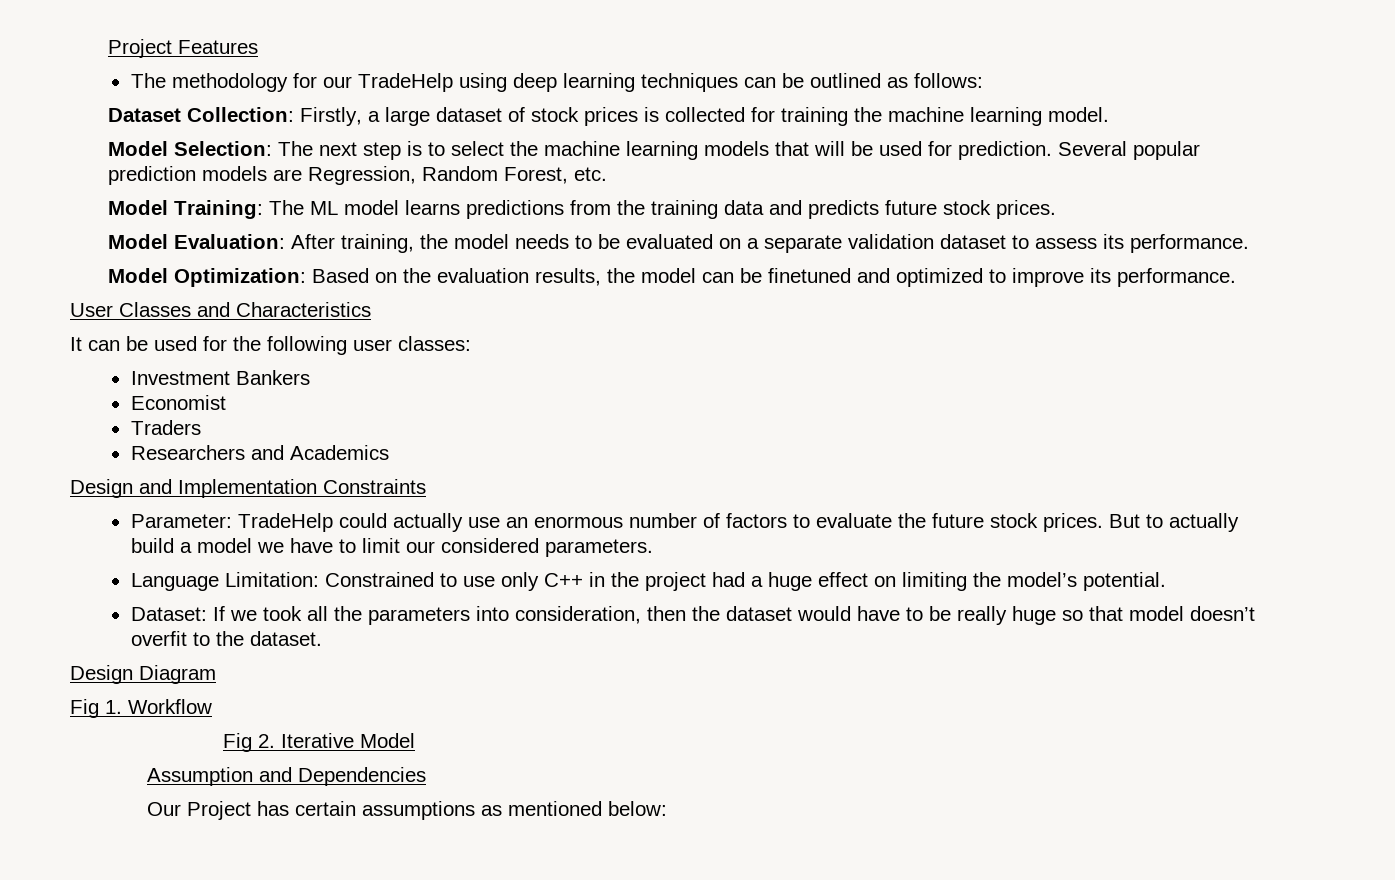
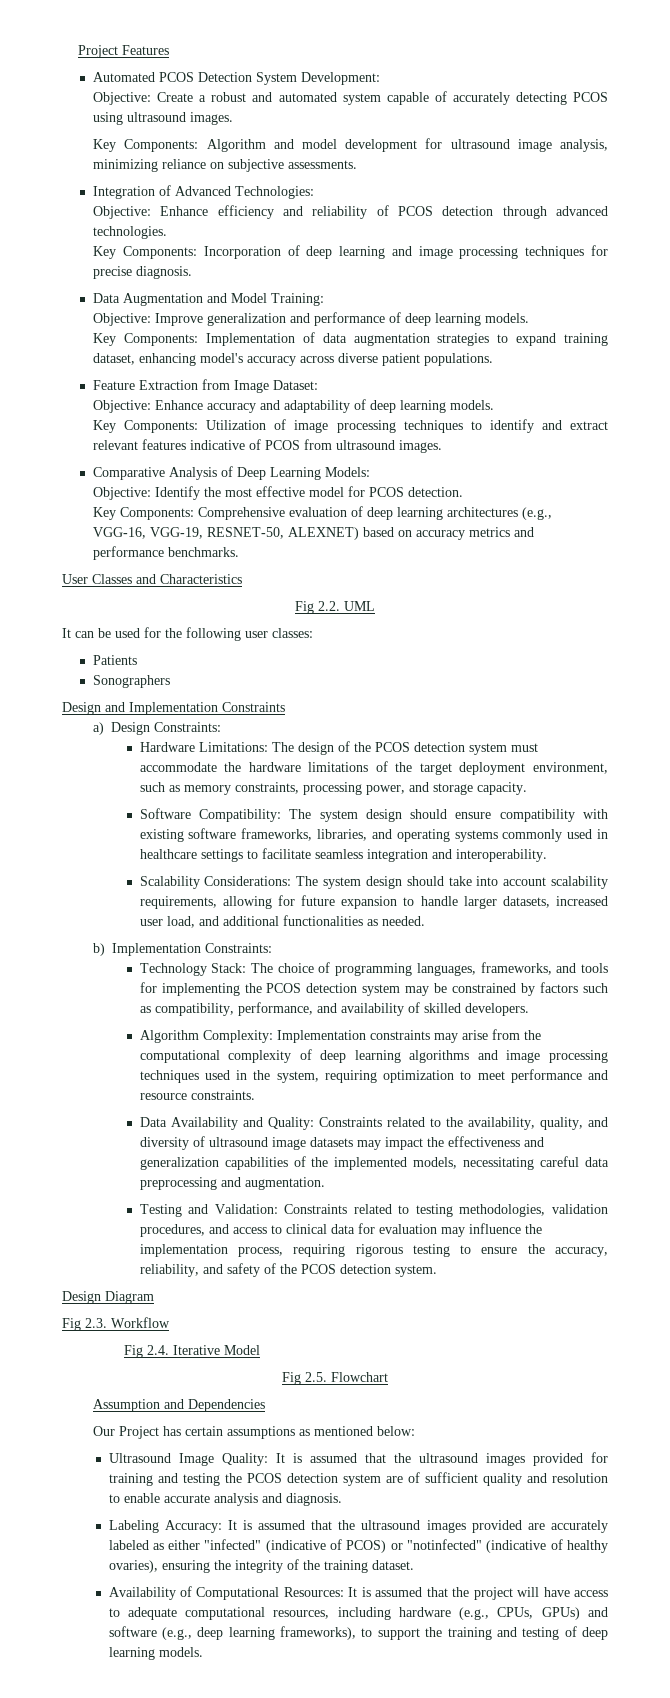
[130,73,983,92] [108,107,1110,126] [108,141,1201,160] [108,166,608,185] [108,200,1057,219] [108,234,1250,253] [108,268,1237,287] The methodology for our TradeHelp using deep learning techniques can be outlined as follows: // Dataset Collection: Firstly, a large dataset of stock prices is collected for training the machine learning model. // Model Selection: The next step is to select the machine learning models that will be used for prediction. Several popular prediction models are Regression, Random Forest, etc. // Model Training: The ML model learns predictions from the training data and predicts future stock prices. // Model Evaluation: After training, the model needs to be evaluated on a separate validation dataset to assess its performance. // Model Optimization: Based on the evaluation results, the model can be finetuned and optimized to improve its performance. -> [92,72,380,85] [93,91,608,105] [93,112,234,125] [93,138,608,152] [93,159,358,172] [92,185,314,199] [93,205,608,219] [93,226,168,239] [93,245,608,259] [93,266,193,279] [92,293,324,306] [93,312,530,326] [93,332,608,346] [93,353,494,366] [92,379,318,393] [93,399,495,413] [93,419,608,433] [93,439,443,453] [92,466,370,480] [93,486,464,500] [93,506,553,520] [93,527,535,540] [93,546,240,560] Automated PCOS Detection System Development: // Objective: Create a robust and automated system capable of accurately detecting PCOS using ultrasound images. // Key Components: Algorithm and model development for ultrasound image analysis, minimizing reliance on subjective assessments. // Integration of Advanced Technologies: // Objective: Enhance efficiency and reliability of PCOS detection through advanced technologies. // Key Components: Incorporation of deep learning and image processing techniques for precise diagnosis. // Data Augmentation and Model Training: // Objective: Improve generalization and performance of deep learning models. // Key Components: Implementation of data augmentation strategies to expand training dataset, enhancing model's accuracy across diverse patient populations. // Feature Extraction from Image Dataset: // Objective: Enhance accuracy and adaptability of deep learning models. // Key Components: Utilization of image processing techniques to identify and extract relevant features indicative of PCOS from ultrasound images. // Comparative Analysis of Deep Learning Models: // Objective: Identify the most effective model for PCOS detection. // Key Components: Comprehensive evaluation of deep learning architectures (e.g., VGG-16, VGG-19, RESNET-50, ALEXNET) based on accuracy metrics and performance benchmarks.
(371, 309) none -> [295,601,375,614] // Fig 2.2. UML
[130,370,310,385] [130,395,226,410] [130,420,201,435] [130,445,389,460] [70,479,426,498] [130,513,1239,532] [130,538,653,557] [130,572,1166,591] [130,606,1255,625] [130,631,322,646] Investment Bankers // Economist // Traders // Researchers and Academics // Design and Implementation Constraints // Parameter: TradeHelp could actually use an enormous number of factors to evaluate the future stock prices. But to actually build a model we have to limit our considered parameters. // Language Limitation: Constrained to use only C++ in the project had a huge effect on limiting the model’s potential. // Dataset: If we took all the parameters into consideration, then the dataset would have to be really huge so that model doesn’t overfit to the dataset. -> [92,655,137,665] [92,675,170,688] [62,702,285,715] [93,722,222,735] [139,741,538,755] [139,761,609,775] [139,782,527,795] [139,808,609,822] [139,828,609,842] [139,848,547,862] [139,876,609,889] [139,895,608,909] [139,915,425,928] [93,943,273,956] [139,962,608,976] [139,982,608,996] [139,1002,529,1016] [139,1029,541,1043] [139,1049,609,1063] [139,1069,608,1083] [139,1090,255,1100] [139,1117,608,1130] [139,1136,544,1150] [139,1156,610,1170] [139,1177,325,1190] [139,1204,608,1217] [139,1223,542,1237] [139,1244,609,1257] [139,1263,437,1277] Patients // Sonographers // Design and Implementation Constraints // a) Design Constraints: // Hardware Limitations: The design of the PCOS detection system must accommodate the hardware limitations of the target deployment environment, such as memory constraints, processing power, and storage capacity. // Software Compatibility: The system design should ensure compatibility with existing software frameworks, libraries, and operating systems commonly used in healthcare settings to facilitate seamless integration and interoperability. // Scalability Considerations: The system design should take into account scalability requirements, allowing for future expansion to handle larger datasets, increased user load, and additional functionalities as needed. // b) Implementation Constraints: // Technology Stack: The choice of programming languages, frameworks, and tools for implementing the PCOS detection system may be constrained by factors such as compatibility, performance, and availability of skilled developers. // Algorithm Complexity: Implementation constraints may arise from the computational complexity of deep learning algorithms and image processing techniques used in the system, requiring optimization to meet performance and resource constraints. // Data Availability and Quality: Constraints related to the availability, quality, and diversity of ultrasound image datasets may impact the effectiveness and generalization capabilities of the implemented models, necessitating careful data preprocessing and augmentation. // Testing and Validation: Constraints related to testing methodologies, validation procedures, and access to clinical data for evaluation may influence the implementation process, requiring rigorous testing to ensure the accuracy, reliability, and safety of the PCOS detection system.
[105,700,122,714] 1. -> [85,1318,107,1328] 2.3.
[258,734,276,748] 2. -> [147,1345,170,1355] 2.4.
(416, 740) none -> [282,1372,388,1385] // Fig 2.5. Flowchart
(667, 808) none -> [108,1452,609,1466] [108,1472,609,1486] [108,1493,342,1506] [108,1520,608,1533] [108,1539,608,1553] [108,1559,414,1573] [108,1586,608,1600] [108,1607,609,1620] [108,1626,608,1640] [108,1647,203,1660] // Ultrasound Image Quality: It is assumed that the ultrasound images provided for training and testing the PCOS detection system are of sufficient quality and resolution to enable accurate analysis and diagnosis. // Labeling Accuracy: It is assumed that the ultrasound images provided are accurately labeled as either "infected" (indicative of PCOS) or "notinfected" (indicative of healthy ovaries), ensuring the integrity of the training dataset. // Availability of Computational Resources: It is assumed that the project will have access to adequate computational resources, including hardware (e.g., CPUs, GPUs) and software (e.g., deep learning frameworks), to support the training and testing of deep learning models.

